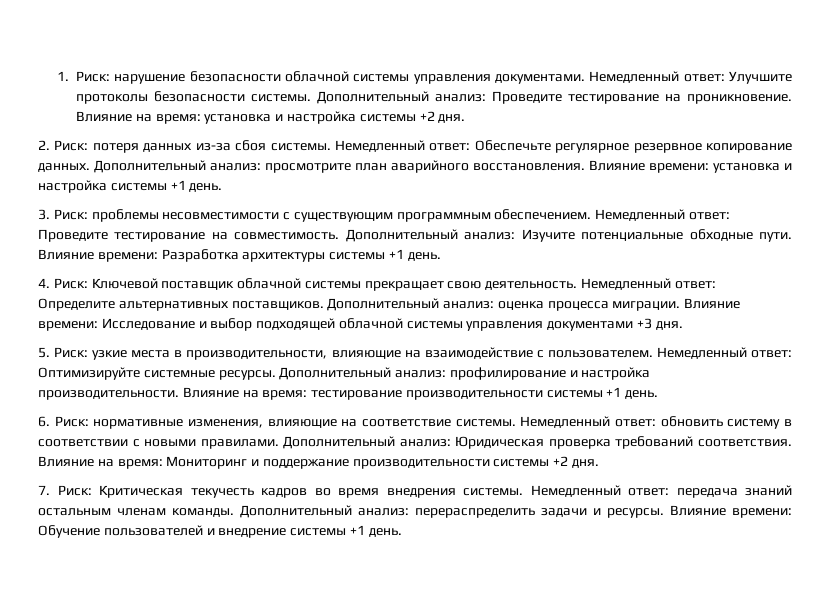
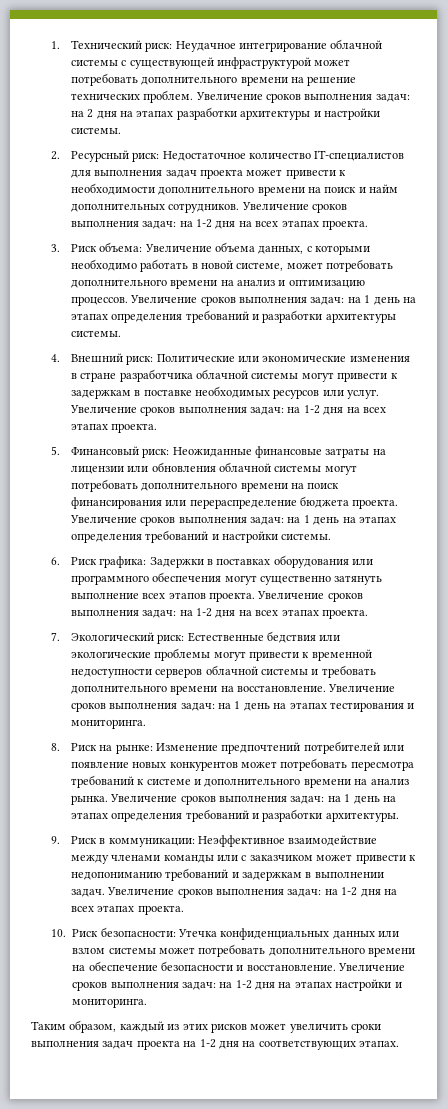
[76,71,793,84] [76,91,792,104] [76,111,466,124] [38,140,792,153] [38,160,792,173] [38,180,223,193] [38,209,731,222] [38,229,793,242] [38,249,441,262] [38,278,716,291] [38,298,741,311] [38,318,683,331] [38,347,792,360] [38,367,651,380] [38,387,659,400] [38,416,792,429] [38,436,792,449] [38,456,600,469] [38,485,792,498] [38,505,792,518] [38,525,402,538] Риск: нарушение безопасности облачной системы управления документами. Немедленный ответ: Улучшите протоколы безопасности системы. Дополнительный анализ: Проведите тестирование на проникновение. Влияние на время: установка и настройка системы +2 дня. // 2. Риск: потеря данных из-за сбоя системы. Немедленный ответ: Обеспечьте регулярное резервное копирование данных. Дополнительный анализ: просмотрите план аварийного восстановления. Влияние времени: установка и настройка системы +1 день. // 3. Риск: проблемы несовместимости с существующим программным обеспечением. Немедленный ответ: Проведите тестирование на совместимость. Дополнительный анализ: Изучите потенциальные обходные пути. Влияние времени: Разработка архитектуры системы +1 день. // 4. Риск: Ключевой поставщик облачной системы прекращает свою деятельность. Немедленный ответ: Определите альтернативных поставщиков. Дополнительный анализ: оценка процесса миграции. Влияние времени: Исследование и выбор подходящей облачной системы управления документами +3 дня. // 5. Риск: узкие места в производительности, влияющие на взаимодействие с пользователем. Немедленный ответ: Оптимизируйте системные ресурсы. Дополнительный анализ: профилирование и настройка производительности. Влияние на время: тестирование производительности системы +1 день. // 6. Риск: нормативные изменения, влияющие на соответствие системы. Немедленный ответ: обновить систему в соответствии с новыми правилами. Дополнительный анализ: Юридическая проверка требований соответствия. Влияние на время: Мониторинг и поддержание производительности системы +2 дня. // 7. Риск: Критическая текучесть кадров во время внедрения системы. Немедленный ответ: передача знаний остальным членам команды. Дополнительный анализ: перераспределить задачи и ресурсы. Влияние времени: Обучение пользователей и внедрение системы +1 день. -> [70,39,383,52] [70,57,351,69] [70,73,357,86] [70,90,410,103] [70,107,380,120] [70,127,121,134] [50,150,405,162] [70,169,347,179] [70,183,399,196] [70,202,348,213] [70,219,368,230] [50,242,371,255] [70,259,394,272] [70,279,365,289] [70,295,416,306] [70,310,396,323] [70,330,121,337] [50,353,410,365] [70,369,398,382] [70,386,380,399] [69,405,386,416] [70,423,158,433] [50,446,386,458] [70,462,357,475] [70,479,340,492] [70,496,399,509] [69,515,396,526] [70,530,332,543] [50,555,374,568] [70,572,383,585] [70,591,363,602] [70,608,368,619] [50,631,341,644] [70,648,372,661] [70,665,376,678] [70,684,396,695] [70,701,415,712] [70,719,146,729] [50,741,405,754] [70,758,414,771] [70,775,409,788] [70,794,396,805] [70,809,399,822] [50,835,378,847] [70,854,416,864] [70,868,384,881] [70,887,397,898] [70,905,184,915] [50,927,400,940] [72,944,416,957] [72,961,406,971] [72,979,402,991] [72,998,148,1008] [31,1020,381,1033] [31,1039,399,1050] Технический риск: Неудачное интегрирование облачной системы с существующей инфраструктурой может потребовать дополнительного времени на решение технических проблем. Увеличение сроков выполнения задач: на 2 дня на этапах разработки архитектуры и настройки системы. // 2. Ресурсный риск: Недостаточное количество IT-специалистов для выполнения задач проекта может привести к необходимости дополнительного времени на поиск и найм дополнительных сотрудников. Увеличение сроков выполнения задач: на 1-2 дня на всех этапах проекта. // 3. Риск объема: Увеличение объема данных, с которыми необходимо работать в новой системе, может потребовать дополнительного времени на анализ и оптимизацию процессов. Увеличение сроков выполнения задач: на 1 день на этапах определения требований и разработки архитектуры системы. // 4. Внешний риск: Политические или экономические изменения в стране разработчика облачной системы могут привести к задержкам в поставке необходимых ресурсов или услуг. Увеличение сроков выполнения задач: на 1-2 дня на всех этапах проекта. // 5. Финансовый риск: Неожиданные финансовые затраты на лицензии или обновления облачной системы могут потребовать дополнительного времени на поиск финансирования или перераспределение бюджета проекта. Увеличение сроков выполнения задач: на 1 день на этапах определения требований и настройки системы. // 6. Риск графика: Задержки в поставках оборудования или программного обеспечения могут существенно затянуть выполнение всех этапов проекта. Увеличение сроков выполнения задач: на 1-2 дня на всех этапах проекта. // 7. Экологический риск: Естественные бедствия или экологические проблемы могут привести к временной недоступности серверов облачной системы и требовать дополнительного времени на восстановление. Увеличение сроков выполнения задач: на 1 день на этапах тестирования и мониторинга. // 8. Риск на рынке: Изменение предпочтений потребителей или появление новых конкурентов может потребовать пересмотра требований к системе и дополнительного времени на анализ рынка. Увеличение сроков выполнения задач: на 1 день на этапах определения требований и разработки архитектуры. // 9. Риск в коммуникации: Неэффективное взаимодействие между членами команды или с заказчиком может привести к недопониманию требований и задержкам в выполнении задач. Увеличение сроков выполнения задач: на 1-2 дня на всех этапах проекта. // 10. Риск безопасности: Утечка конфиденциальных данных или взлом системы может потребовать дополнительного времени на обеспечение безопасности и восстановление. Увеличение сроков выполнения задач: на 1-2 дня на этапах настройки и мониторинга. // Таким образом, каждый из этих рисков может увеличить сроки выполнения задач проекта на 1-2 дня на соответствующих этапах.

